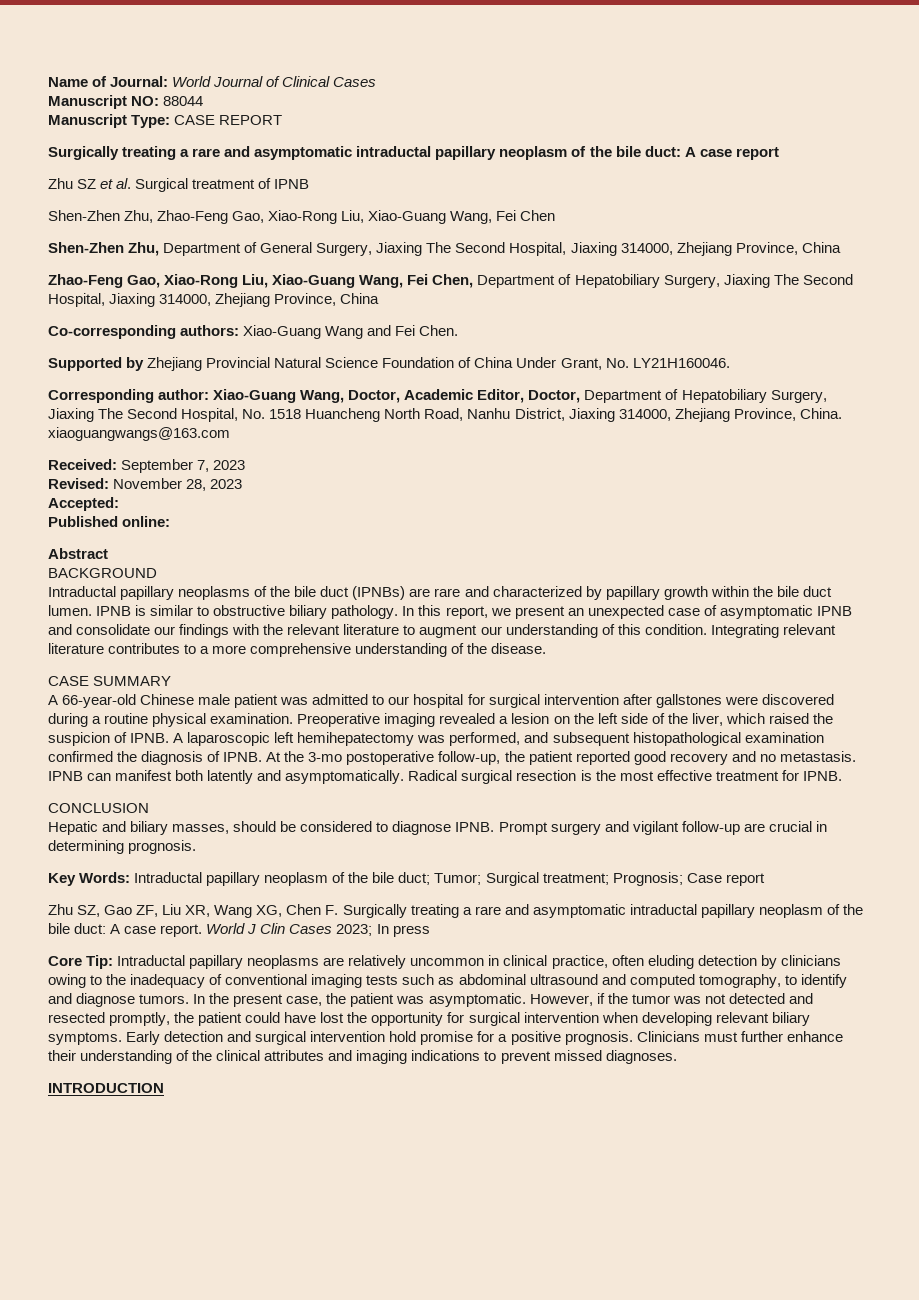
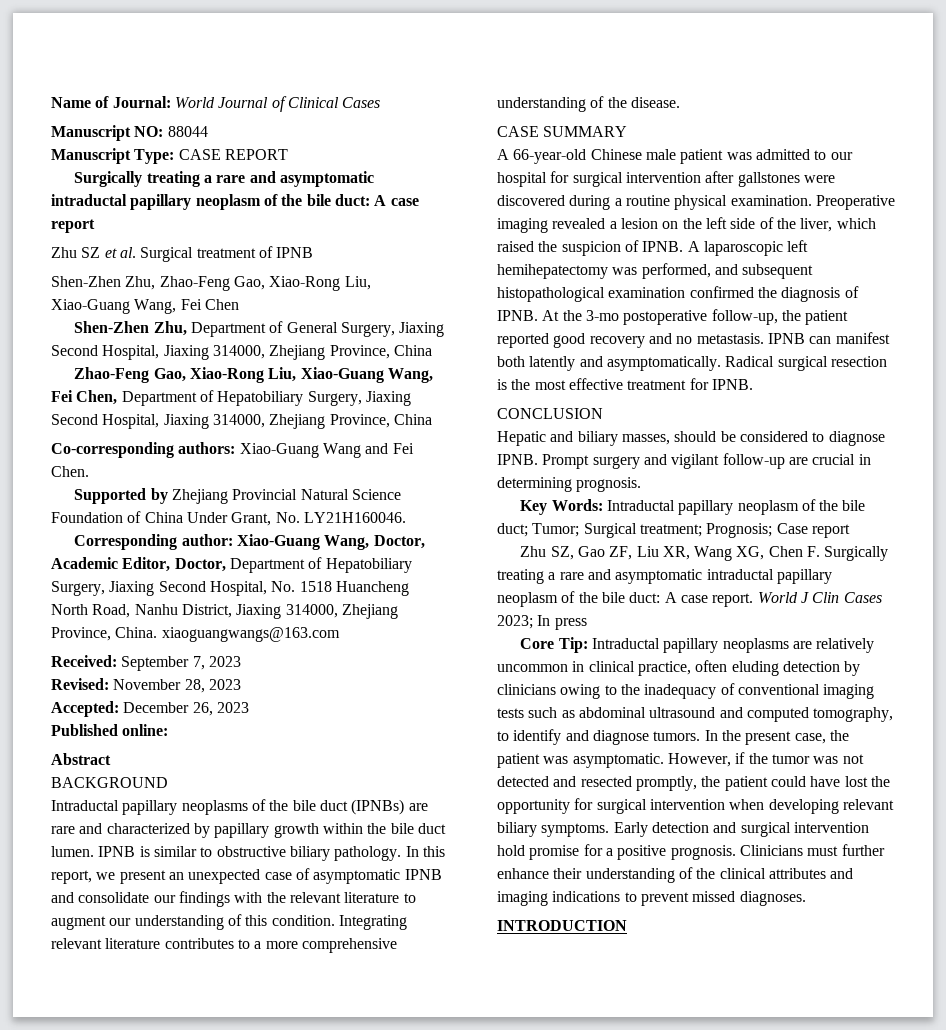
[426,242,452,253] The -> (445, 329) none
[773,274,799,285] The -> (411, 398) none
[98,408,124,419] The -> (155, 588) none
(119, 504) none -> [123,702,249,716] December 26, 2023

